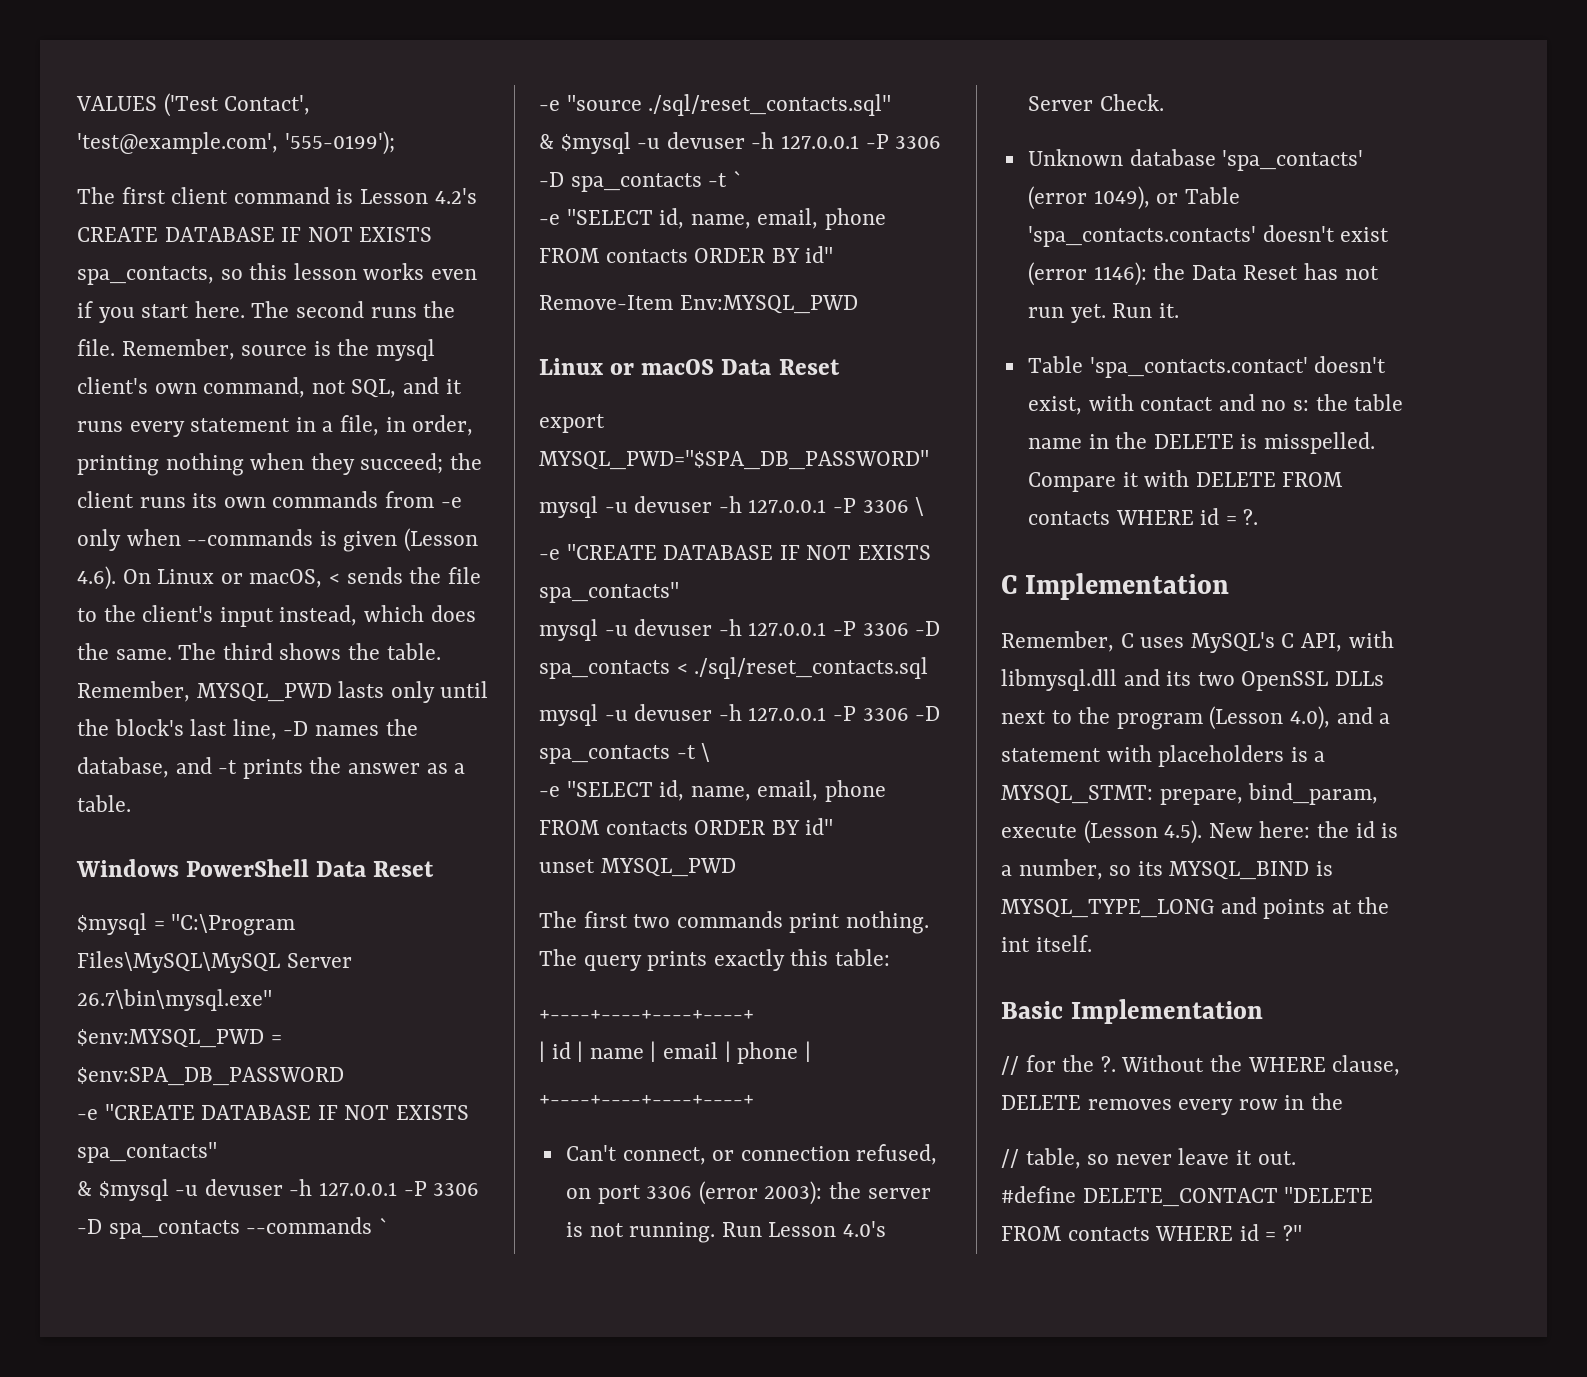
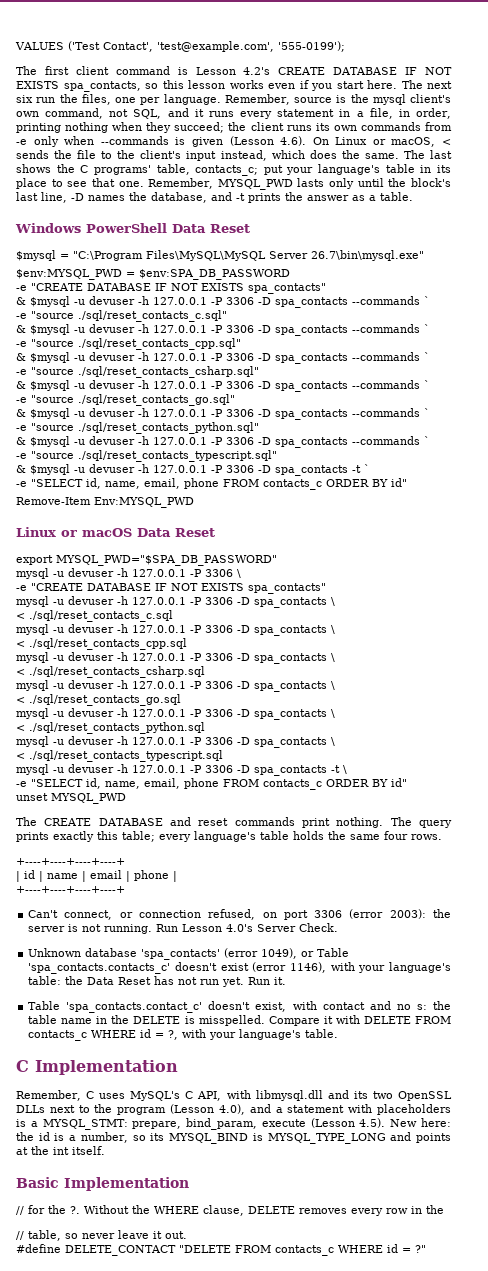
[296,301,456,318] [77,339,115,356] second runs the file. -> [427,81,452,89] [16,94,221,105] next six run the files, one per language.
[222,643,273,660] third -> [430,150,453,159] last
[386,643,441,660] table. -> [80,164,451,176] [16,178,144,189] C programs' table, contacts_c; put your language's table in its place to see that one.
[648,94,892,116] ./sql/reset_contacts.sql" -> [78,310,227,322] [16,324,430,336] [16,338,241,350] [16,352,430,364] [16,366,259,378] [16,380,430,392] [16,394,235,406] [16,408,430,420] [16,422,259,434] [16,436,430,448] [16,450,277,462] ./sql/reset_contacts_c.sql" // & $mysql -u devuser -h 127.0.0.1 -P 3306 -D spa_contacts --commands ` // -e "source ./sql/reset_contacts_cpp.sql" // & $mysql -u devuser -h 127.0.0.1 -P 3306 -D spa_contacts --commands ` // -e "source ./sql/reset_contacts_csharp.sql" // & $mysql -u devuser -h 127.0.0.1 -P 3306 -D spa_contacts --commands ` // -e "source ./sql/reset_contacts_go.sql" // & $mysql -u devuser -h 127.0.0.1 -P 3306 -D spa_contacts --commands ` // -e "source ./sql/reset_contacts_python.sql" // & $mysql -u devuser -h 127.0.0.1 -P 3306 -D spa_contacts --commands ` // -e "source ./sql/reset_contacts_typescript.sql"
[605,249,688,263] contacts -> [263,479,322,490] contacts_c
[676,657,929,679] < ./sql/reset_contacts.sql -> [331,597,335,606] [16,610,173,622] [16,624,335,636] [16,638,187,650] [16,652,335,664] [16,666,205,678] [16,680,335,692] [16,694,181,706] [16,708,335,720] [16,722,205,734] [16,736,335,748] [16,750,223,762] \ // < ./sql/reset_contacts_c.sql // mysql -u devuser -h 127.0.0.1 -P 3306 -D spa_contacts \ // < ./sql/reset_contacts_cpp.sql // mysql -u devuser -h 127.0.0.1 -P 3306 -D spa_contacts \ // < ./sql/reset_contacts_csharp.sql // mysql -u devuser -h 127.0.0.1 -P 3306 -D spa_contacts \ // < ./sql/reset_contacts_go.sql // mysql -u devuser -h 127.0.0.1 -P 3306 -D spa_contacts \ // < ./sql/reset_contacts_python.sql // mysql -u devuser -h 127.0.0.1 -P 3306 -D spa_contacts \ // < ./sql/reset_contacts_typescript.sql
[605,821,688,835] contacts -> [263,779,322,790] contacts_c
[583,911,671,928] first two -> [44,817,229,826] CREATE DATABASE and reset
[835,949,891,966] table: -> [122,831,442,842] table; every language's table holds the same four rows.
[1027,226,1256,247] 'spa_contacts.contacts' -> [28,963,171,974] 'spa_contacts.contacts_c'
[1093,262,1147,286] 1146): -> [289,962,451,973] [28,976,62,985] 1146), with your language's table:
[1089,357,1308,378] 'spa_contacts.contact' -> [66,1002,203,1013] 'spa_contacts.contact_c'
[1027,508,1259,525] contacts WHERE id = ?. -> [28,1029,339,1041] contacts_c WHERE id = ?, with your language's table.
[1067,1227,1150,1241] contacts -> [275,1245,334,1256] contacts_c

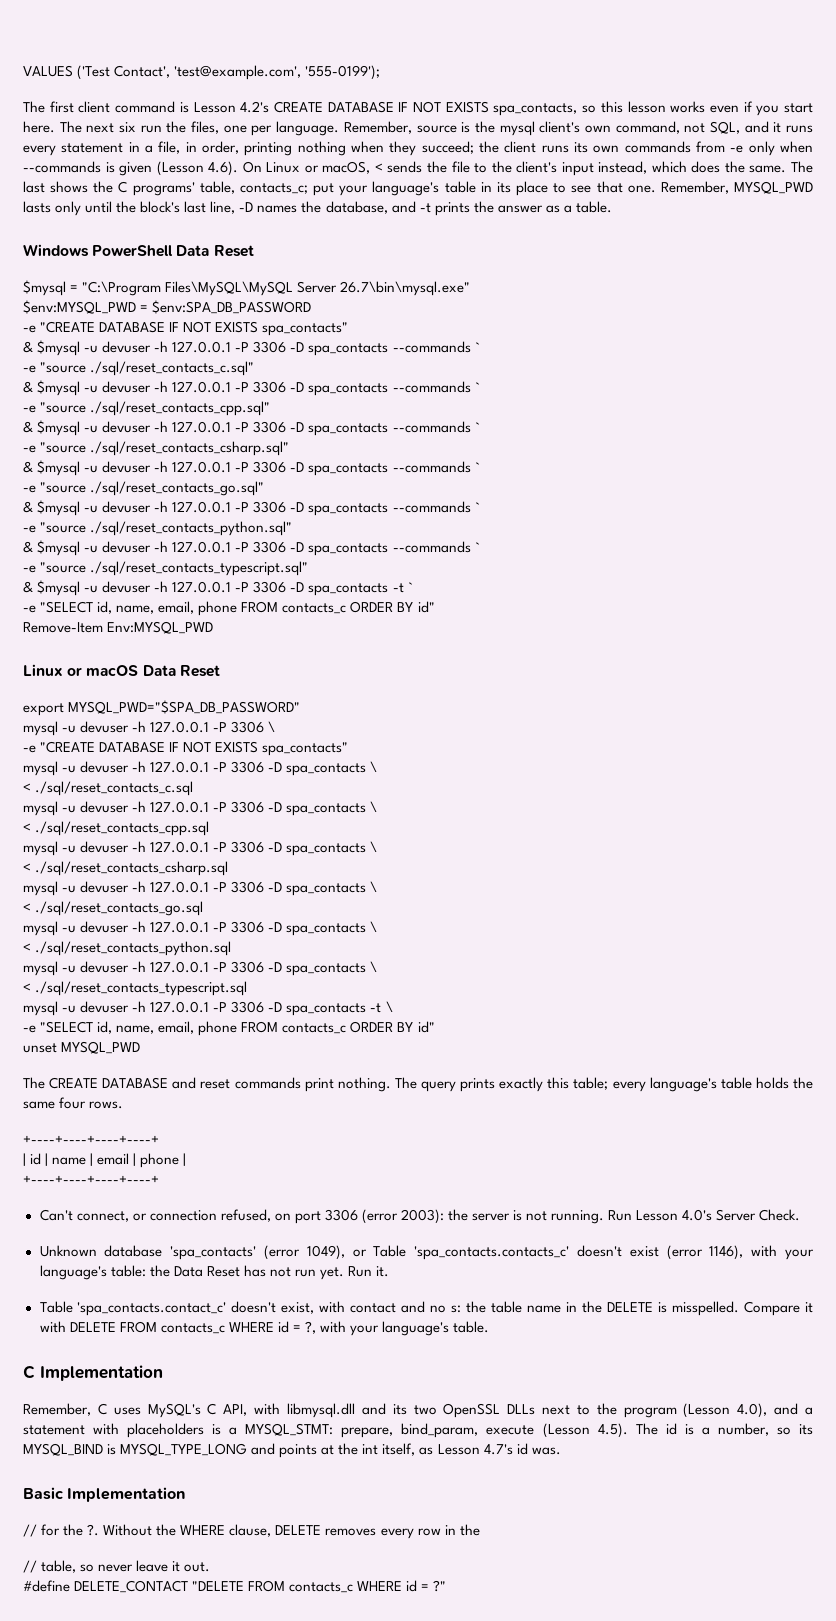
[390,1118,451,1127] [16,1132,34,1141] New here: the -> [635,1423,658,1435] The
[72,1146,105,1155] itself. -> [382,1443,561,1456] itself, as Lesson 4.7's id was.

